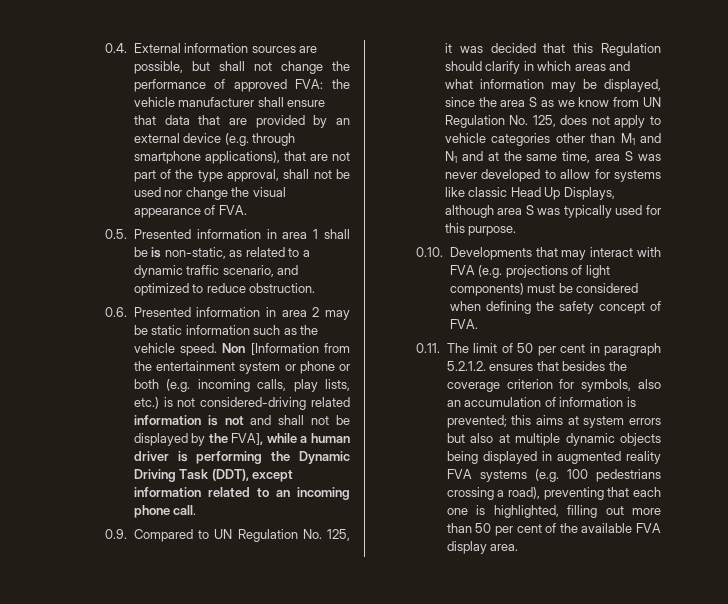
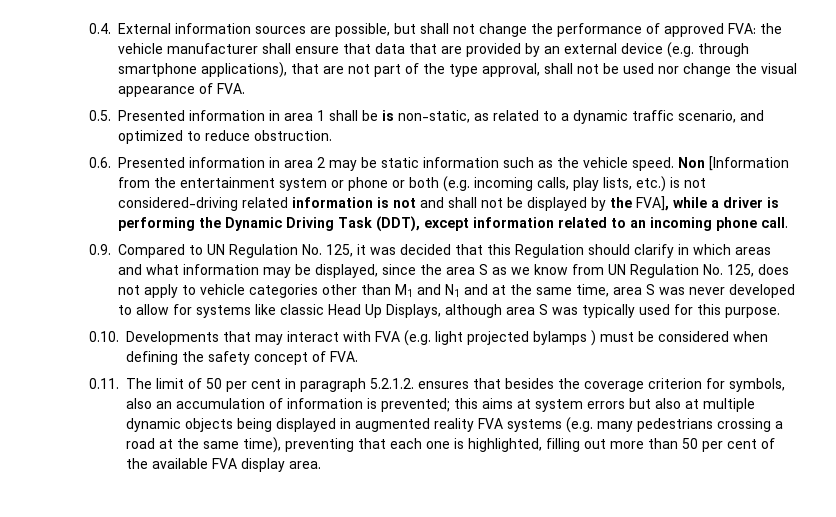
[310,433,350,443] human -> (719, 204) none
[505,265,610,278] [449,283,524,296] projections of light components) -> [434,330,596,346] light projected bylamps )
[566,469,588,479] 100 -> [596,421,633,432] many
[508,487,541,499] road), -> [125,437,281,453] road at the same time),

